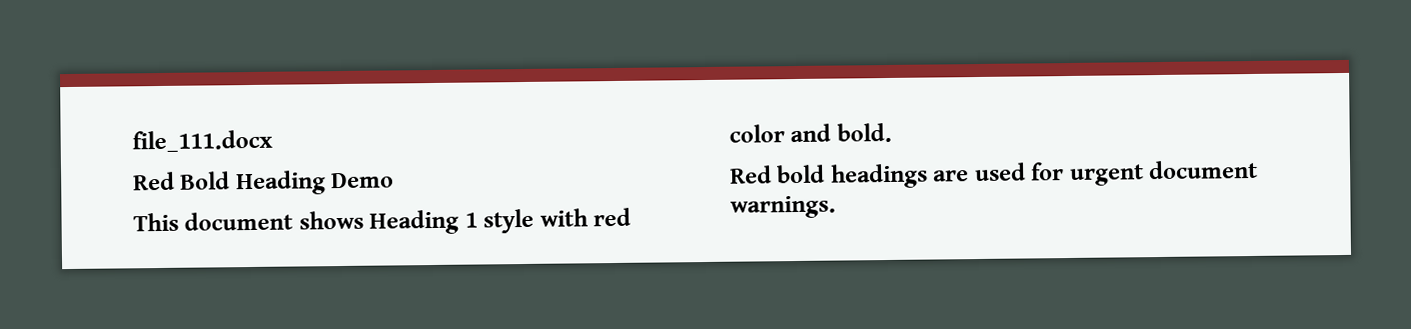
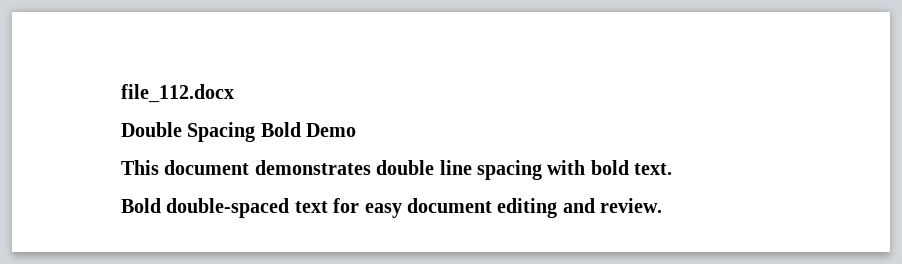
[132,129,273,153] [133,170,326,196] file_111.docx // Red Bold Heading -> [121,84,234,103] [121,122,301,142] file_112.docx // Double Spacing Bold
[298,207,632,235] [729,122,892,143] [730,159,1259,189] [730,195,836,219] shows Heading 1 style with red color and bold. // Red bold headings are used for urgent document warnings. -> [254,160,673,180] [121,198,663,218] demonstrates double line spacing with bold text. // Bold double-spaced text for easy document editing and review.

